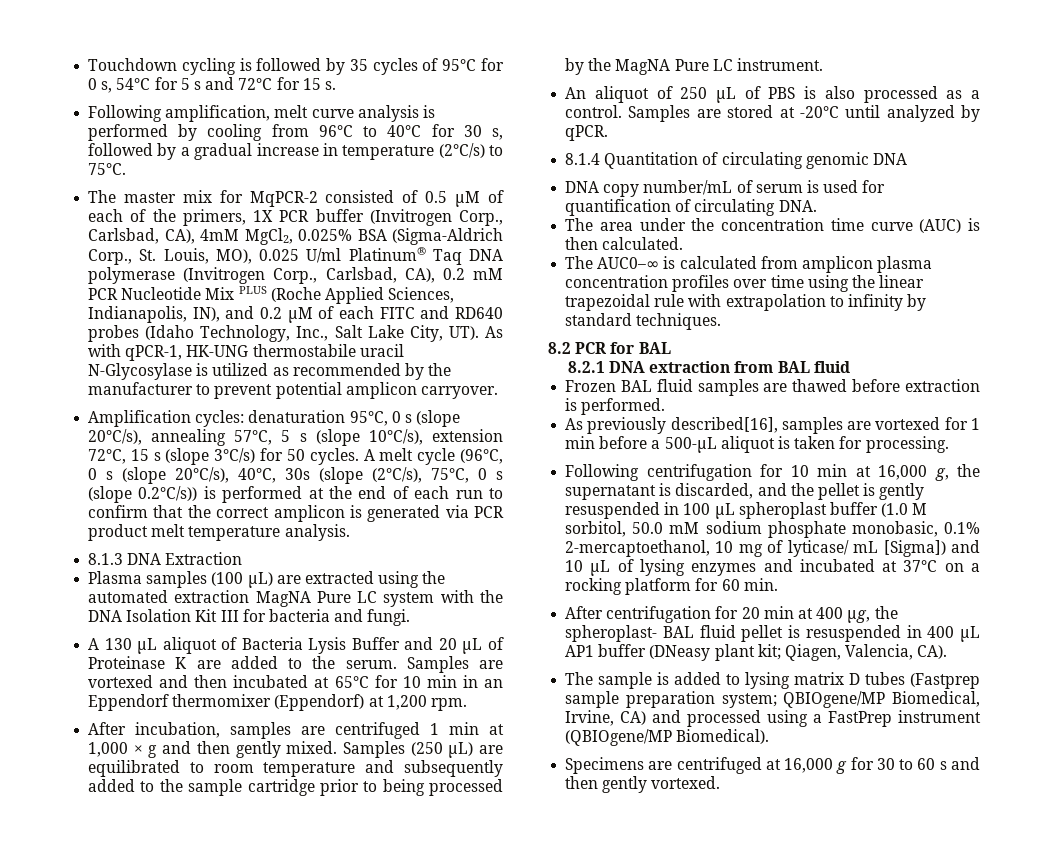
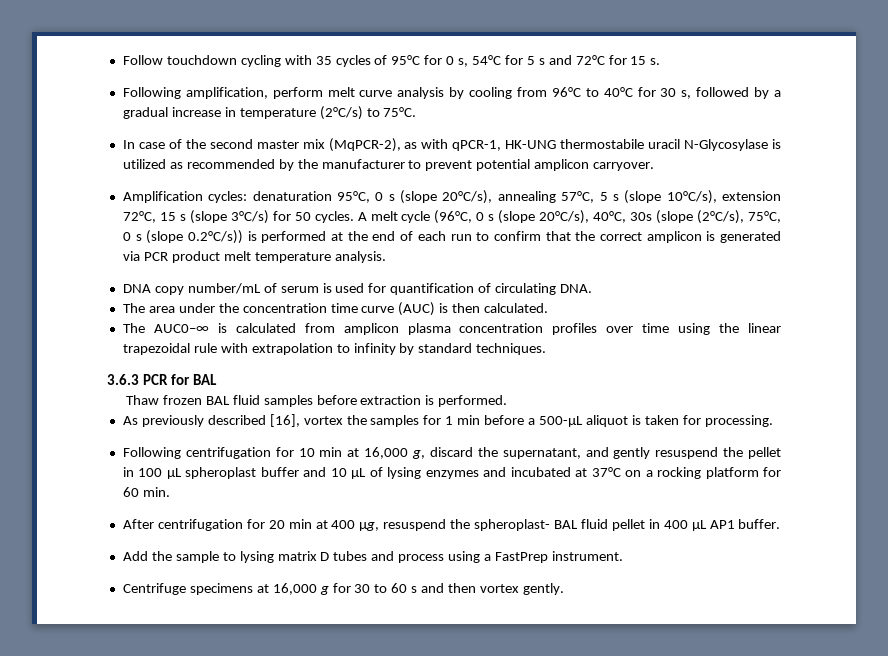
[88,58,346,75] Touchdown cycling is followed by -> [122,55,312,67] Follow touchdown cycling with
(271, 113) none -> [272,87,323,99] perform
[422,105,435,118] [88,124,169,141] is performed -> (445, 93) none
[88,190,504,207] [88,209,503,226] [88,228,503,245] [88,247,503,265] [88,267,503,284] [88,286,455,304] [88,306,503,323] [88,325,503,342] The master mix for MqPCR-2 consisted of 0.5 µM of each of the primers, 1X PCR buffer (Invitrogen Corp., Carlsbad, CA), 4mM MgCl2, 0.025% BSA (Sigma-Aldrich Corp., St. Louis, MO), 0.025 U/ml Platinum® Taq DNA polymerase (Invitrogen Corp., Carlsbad, CA), 0.2 mM PCR Nucleotide Mix PLUS (Roche Applied Sciences, Indianapolis, IN), and 0.2 µM of each FITC and RD640 probes (Idaho Technology, Inc., Salt Lake City, UT). As -> [122,138,418,152] In case of the second master mix (MqPCR-2), as
[88,552,243,565] [88,571,446,588] [88,590,503,607] [88,609,411,626] [88,637,505,654] [88,656,503,673] [88,675,503,688] [88,694,467,711] [88,722,504,739] [88,741,503,758] [88,760,503,777] [88,779,503,796] [565,58,823,75] [565,86,980,103] [565,105,980,122] [565,125,609,141] [565,152,907,169] // 8.1.3 DNA Extraction // Plasma samples (100 µL) are extracted using the automated extraction MagNA Pure LC system with the DNA Isolation Kit III for bacteria and fungi. // A 130 µL aliquot of Bacteria Lysis Buffer and 20 µL of Proteinase K are added to the serum. Samples are vortexed and then incubated at 65°C for 10 min in an Eppendorf thermomixer (Eppendorf) at 1,200 rpm. // After incubation, samples are centrifuged 1 min at 1,000 × g and then gently mixed. Samples (250 µL) are equilibrated to room temperature and subsequently added to the sample cartridge prior to being processed by the MagNA Pure LC instrument. // An aliquot of 250 µL of PBS is also processed as a control. Samples are stored at -20°C until analyzed by qPCR. // 8.1.4 Quantitation of circulating genomic DNA -> (386, 257) none
[548,342,571,354] 8.2 -> [107,374,139,385] 3.6.3
[567,361,850,373] [565,380,617,392] 8.2.1 DNA extraction from BAL fluid // Frozen -> [125,395,202,405] Thaw frozen
[763,379,848,392] are thawed -> (313, 401) none
[670,417,941,434] described[16], samples are vortexed -> [207,414,420,427] described [16], vortex the samples
[956,464,980,477] [565,483,925,500] [565,502,661,519] the supernatant is discarded, and the pellet is gently resuspended -> [429,447,782,459] discard the supernatant, and gently resuspend the pellet
[881,503,928,517] [565,521,980,538] [565,540,946,557] (1.0 M sorbitol, 50.0 mM sodium phosphate monobasic, 0.1% 2-mercaptoethanol, 10 mg of lyticase/ mL [Sigma]) -> (299, 472) none
(871, 616) none -> [383,519,447,531] resuspend
[788,625,901,642] is resuspended -> (645, 525) none
[598,644,948,661] [565,672,722,689] buffer (DNeasy plant kit; Qiagen, Valencia, CA). // The sample is added -> [738,519,781,529] [122,551,219,563] buffer. // Add the sample
[910,673,980,689] [565,691,980,708] [565,710,981,727] [565,729,770,746] [565,757,762,774] (Fastprep sample preparation system; QBIOgene/MP Biomedical, Irvine, CA) and processed using a FastPrep instrument (QBIOgene/MP Biomedical). // Specimens are centrifuged -> [371,551,623,563] [122,583,253,595] and process using a FastPrep instrument. // Centrifuge specimens
[602,776,721,793] gently vortexed. -> [479,583,564,595] vortex gently.

